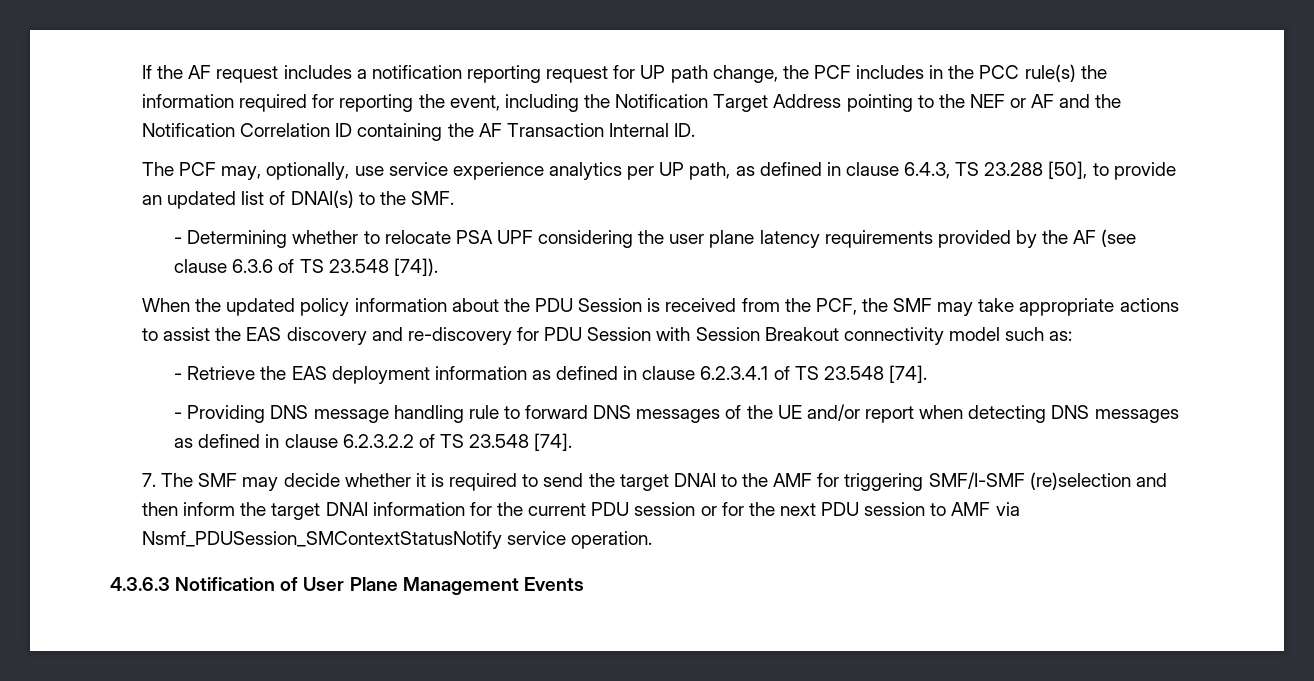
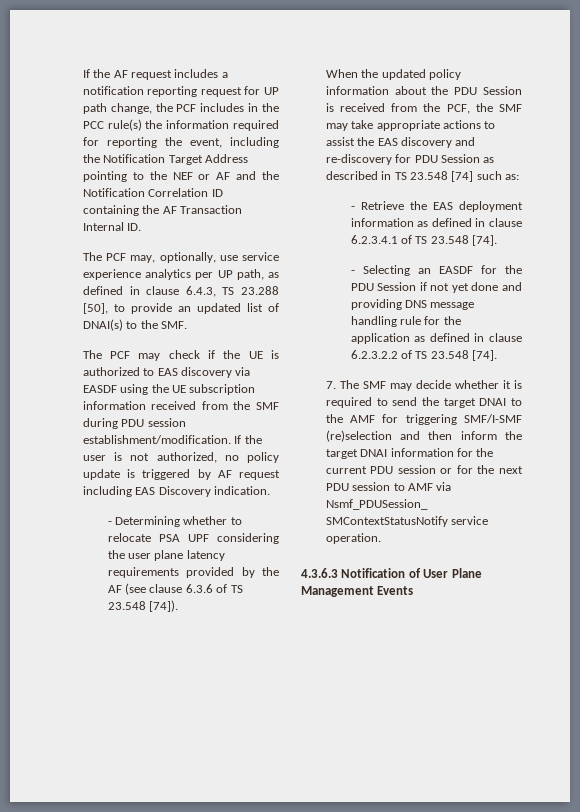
(454, 198) none -> [82,350,279,361] [82,367,251,378] [82,384,256,395] [82,401,279,410] [82,418,186,429] [82,435,262,444] [82,452,279,463] [82,469,280,480] [82,486,270,497] // The PCF may check if the UE is authorized to EAS discovery via EASDF using the UE subscription information received from the SMF during PDU session establishment/modification. If the user is not authorized, no policy update is triggered by AF request including EAS Discovery indication.
[656,327,1000,345] with Session Breakout connectivity model -> [483,157,495,163] [325,171,474,182] as described in TS 23.548 [74]
[187,404,1179,423] Providing DNS message handling rule to forward DNS messages of the UE and/or report when detecting DNS messages -> [362,265,522,276] [350,282,522,293] [350,299,475,310] [350,316,461,327] [350,333,410,344] Selecting an EASDF for the PDU Session if not yet done and providing DNS message handling rule for the application

